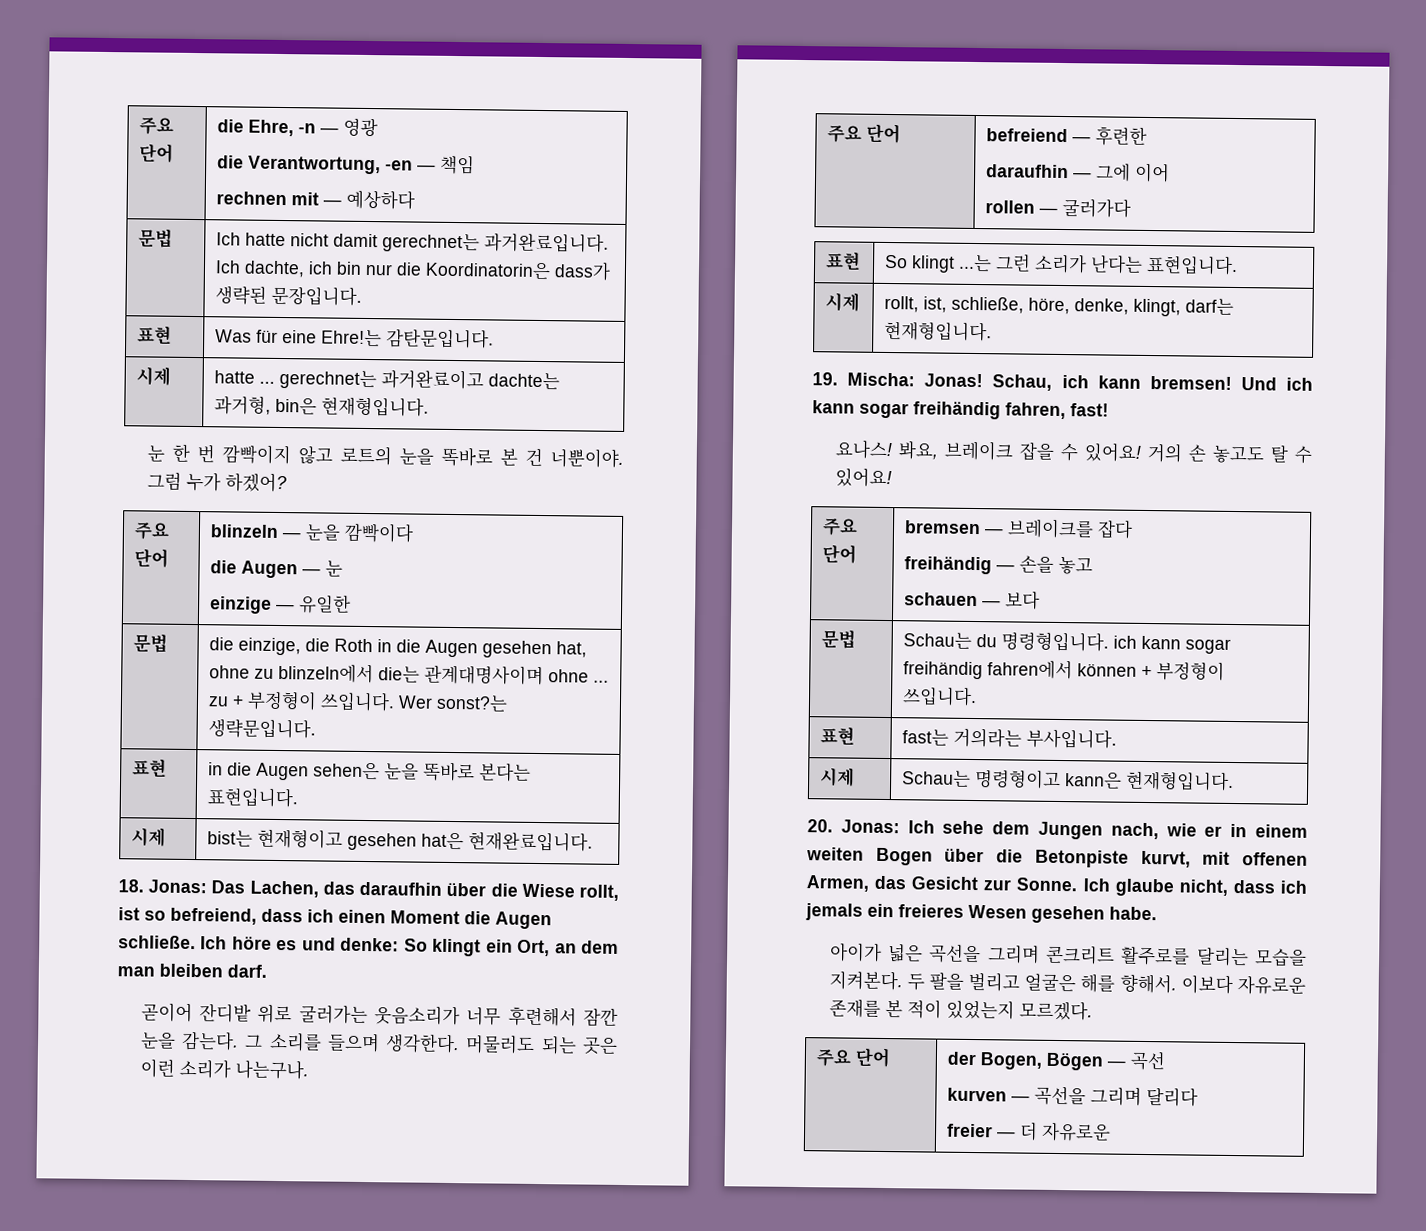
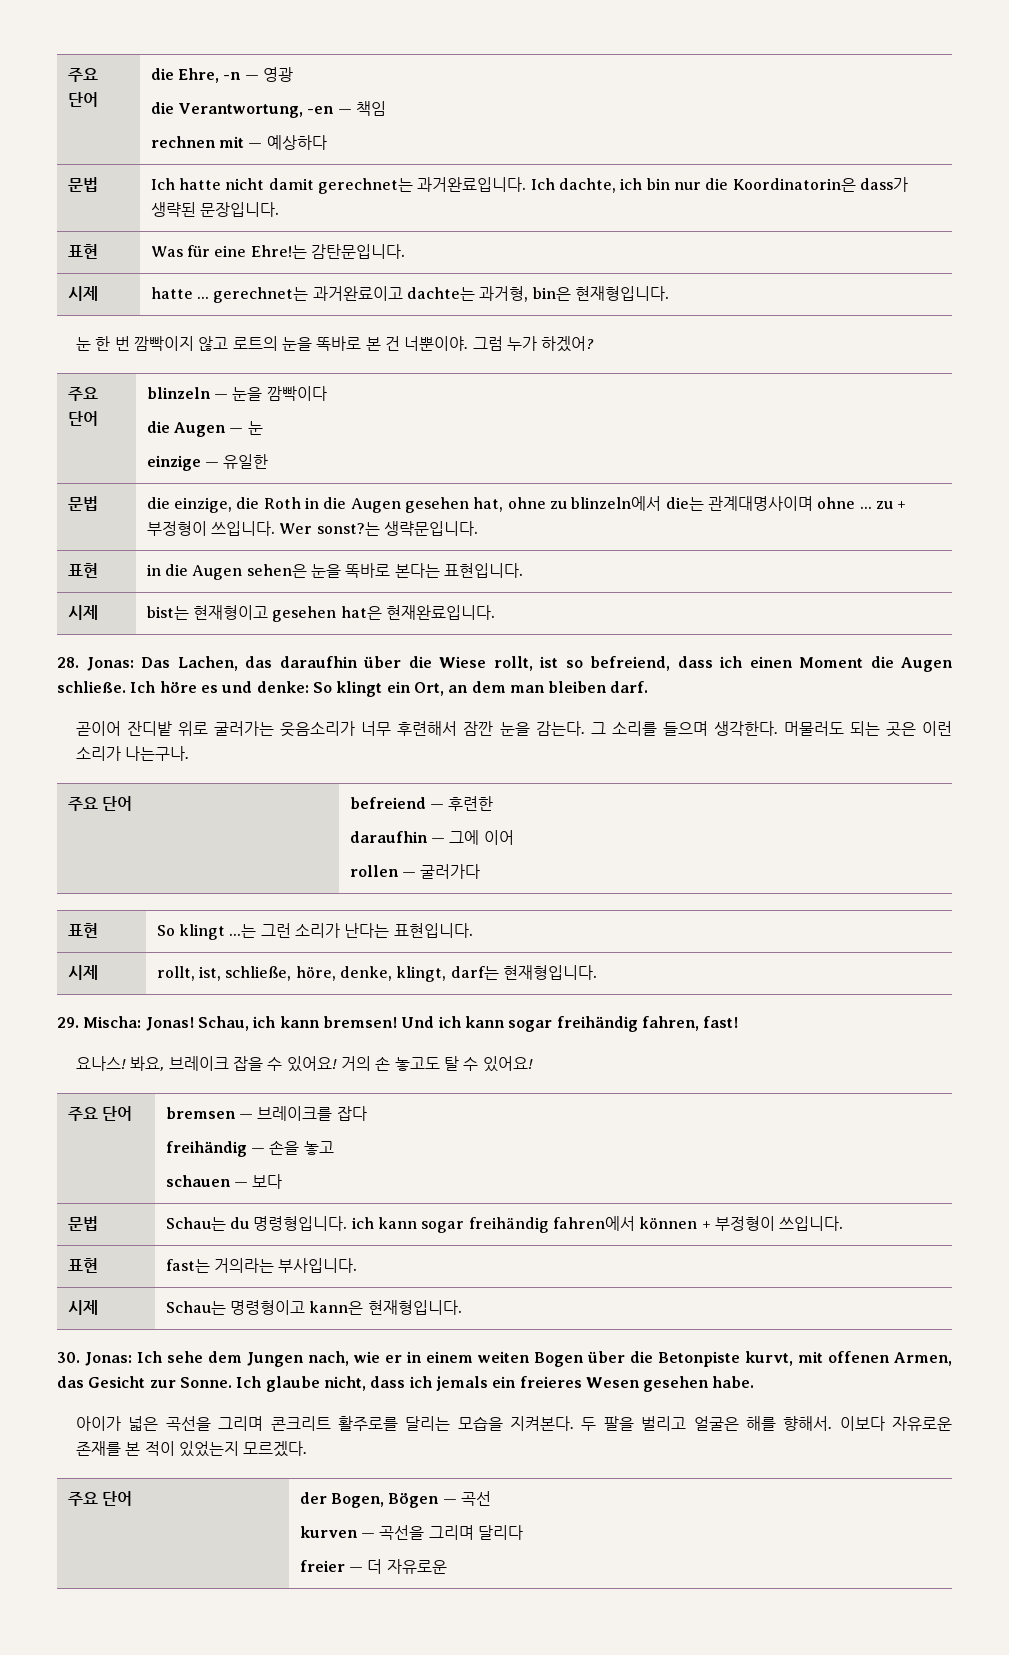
[118,879,144,893] 18. -> [57,657,79,668] 28.
[812,372,838,386] 19. -> [57,1017,79,1028] 29.
[807,819,833,833] 20. -> [57,1352,80,1363] 30.

